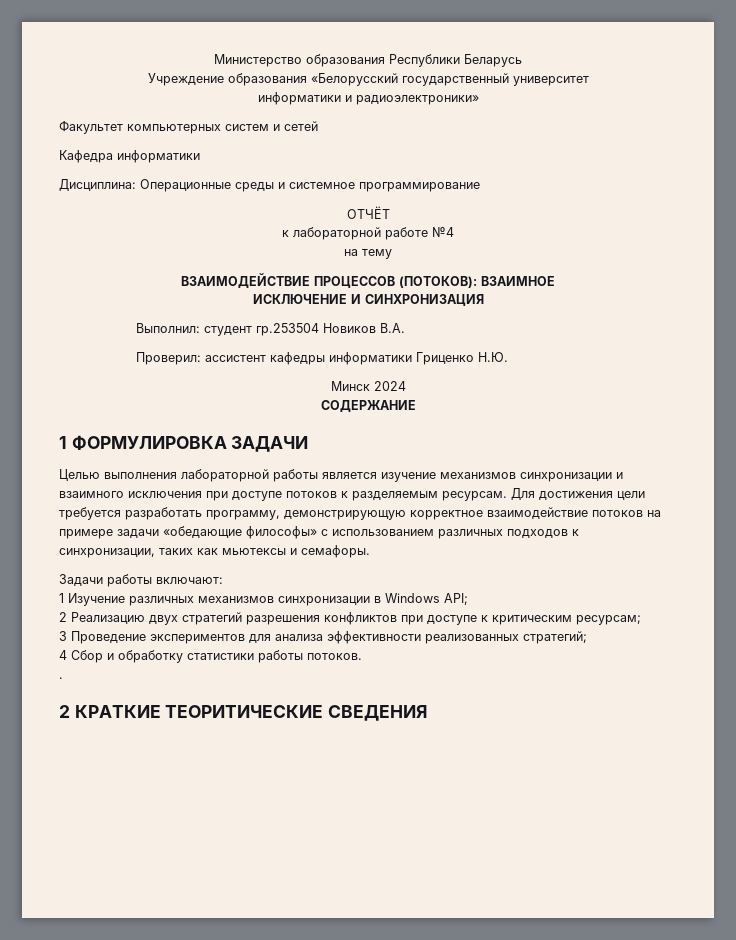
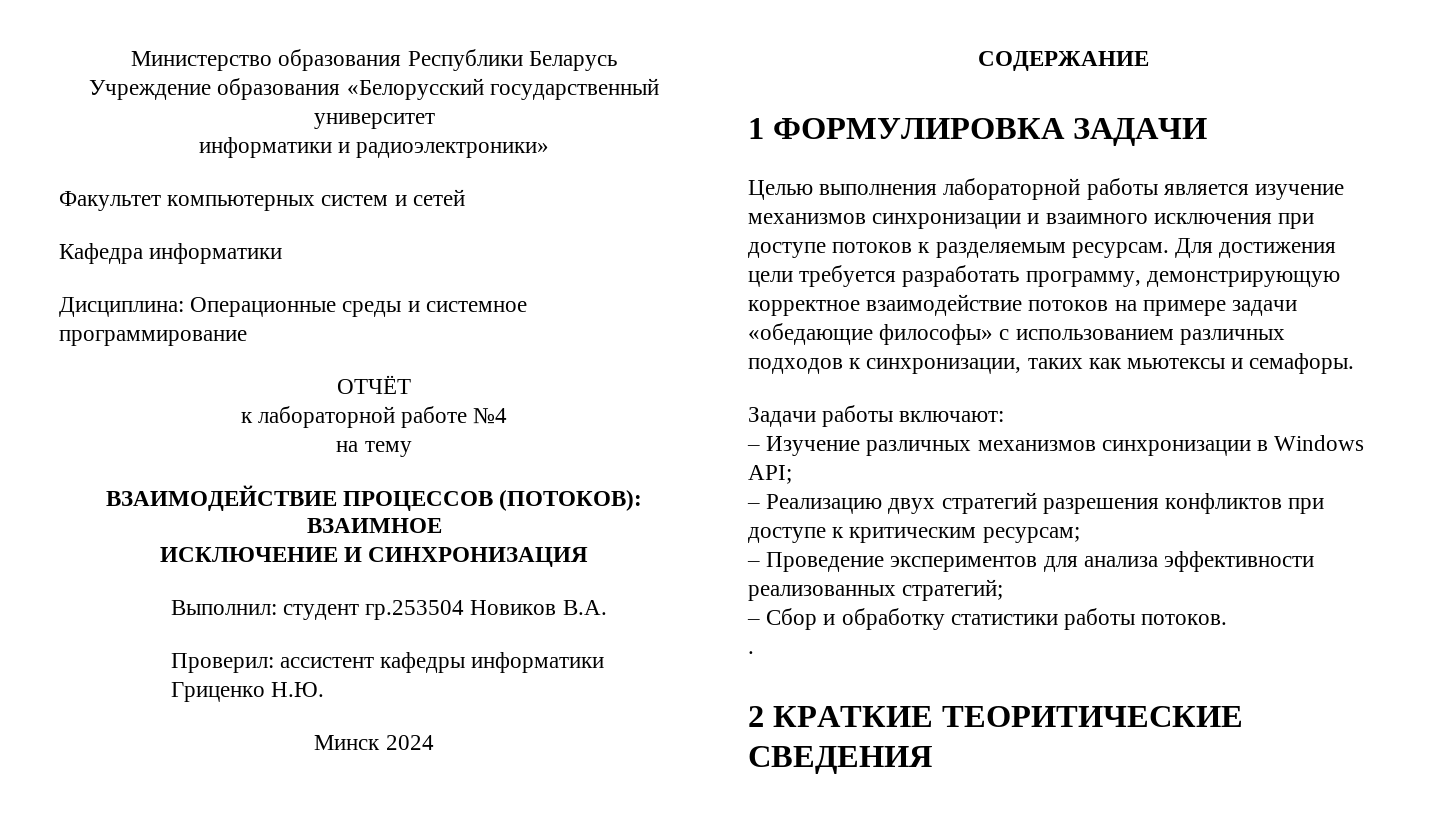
[59,593,64,603] 1 -> [747,445,760,451] –
[59,612,67,622] 2 -> [747,503,760,509] –
[59,631,67,641] 3 -> [747,561,760,567] –
[59,650,67,660] 4 -> [747,619,760,625] –

